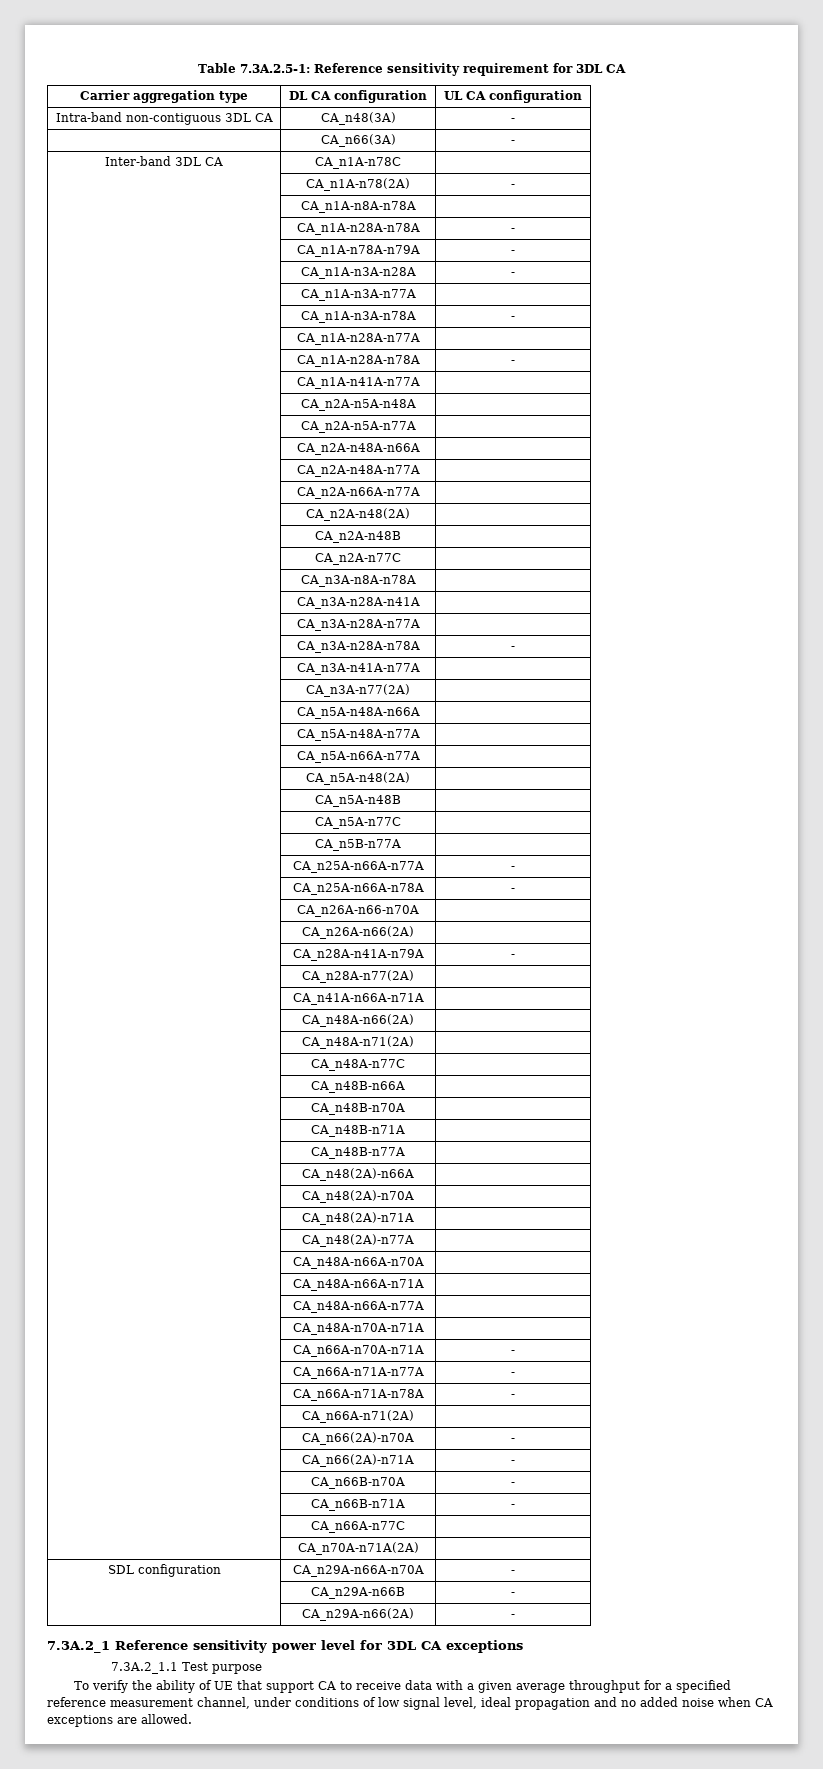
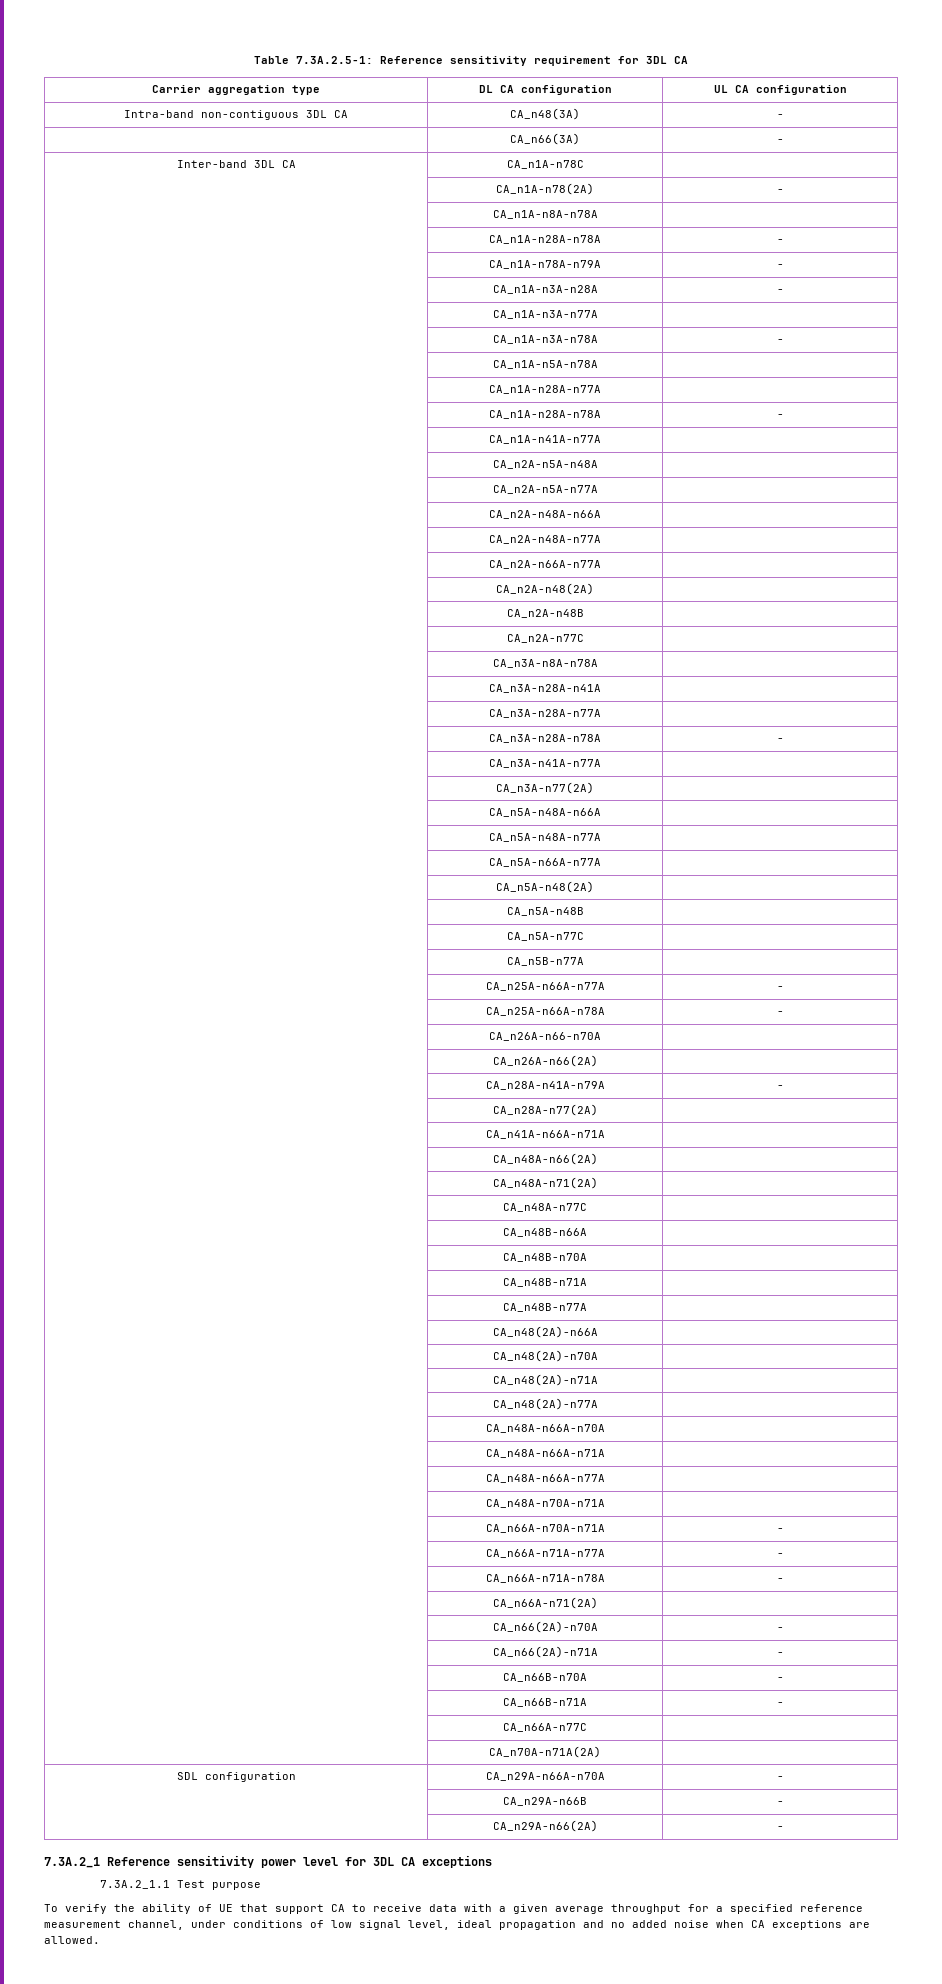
(515, 318) none -> [492,360,598,369] // | CA_n1A-n5A-n78A |

